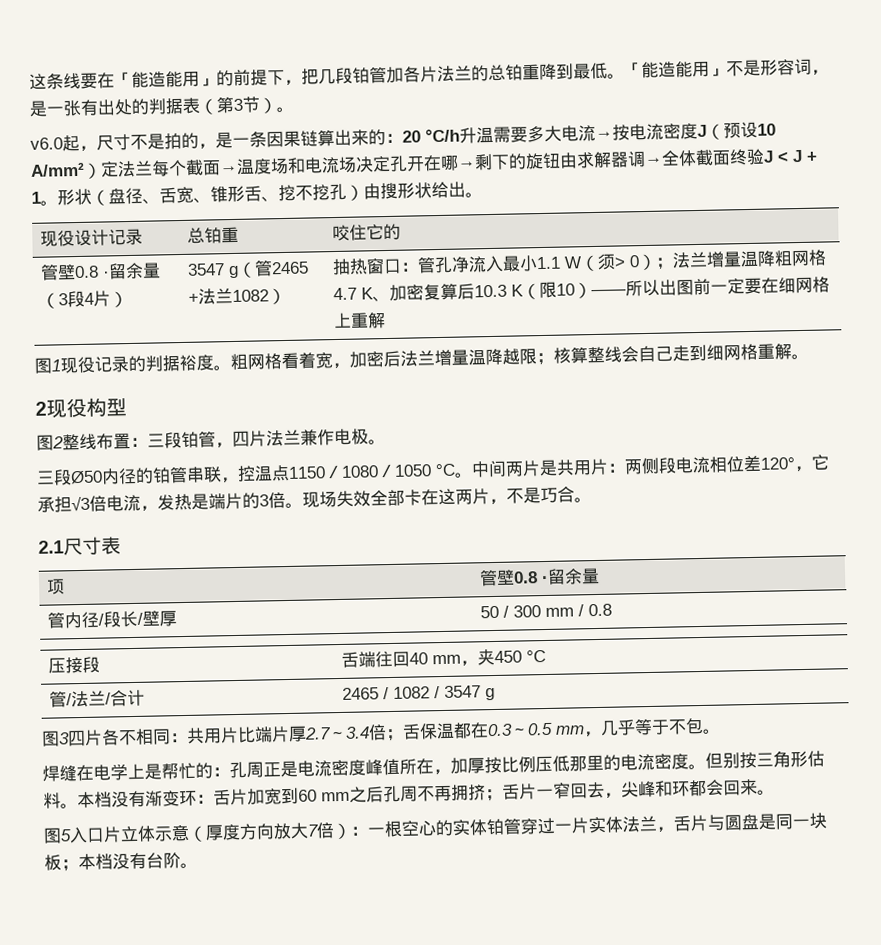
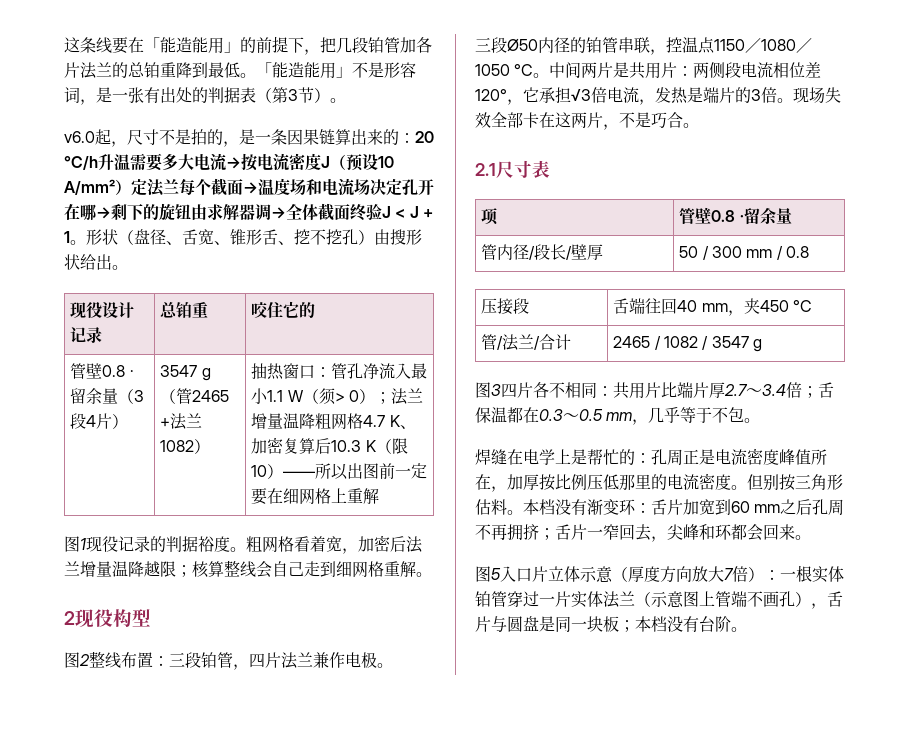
[401,819,454,837] 空心的 -> (812, 573) none
(657, 823) none -> [635,591,811,608] （示意图上管端不画孔）

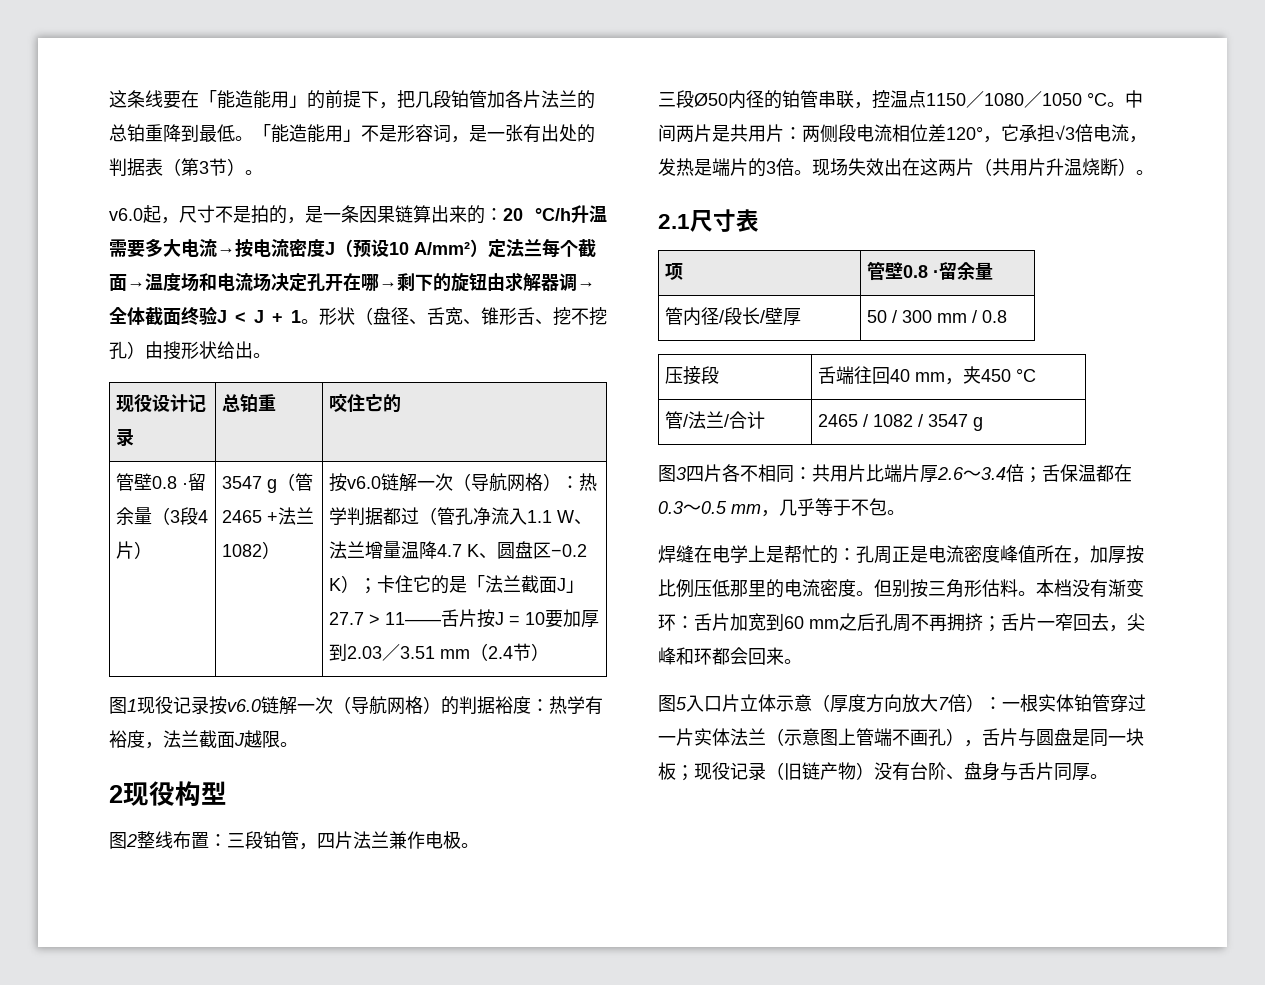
[251,363,332,380] 抽热窗口： -> [329,473,598,492] [329,507,438,525] 按v6.0链解一次（导航网格）：热学判据都过（
[411,363,428,379] [251,388,269,404] 最小 -> (528, 516) none
[302,388,424,405] [251,413,364,430] （须> 0）；法兰增量温降粗网格 -> [574,519,593,525] [329,541,438,559] 、法兰增量温降
[251,437,408,454] [251,463,428,480] [251,488,380,505] [64,535,423,554] [64,560,416,578] 加密复算后10.3 K（限10）——所以出图前一定要在细网格上重解 // 图1现役记录的判据裕度。粗网格看着宽，加密后法兰增量温降越限；核算整线会自己走到细网格重解 -> [497,541,588,559] [329,575,585,594] [329,609,600,628] [329,643,550,661] [109,696,603,715] [109,730,280,749] 圆盘区−0.2 K）；卡住它的是「法兰截面J」27.7 > 11——舌片按J = 10要加厚到2.03／3.51 mm（2.4节） // 图1现役记录按v6.0链解一次（导航网格）的判据裕度：热学有裕度，法兰截面J越限
[491,112,539,128] 全部卡 -> [884,158,902,176] 出
[603,112,683,130] ，不是巧合 -> [974,158,1136,176] （共用片升温烧断）
[724,384,748,396] 2.7 -> [937,467,964,480] 2.6
[635,616,731,632] 本档没有台阶 -> [694,762,1090,781] 现役记录（旧链产物）没有台阶、盘身与舌片同厚

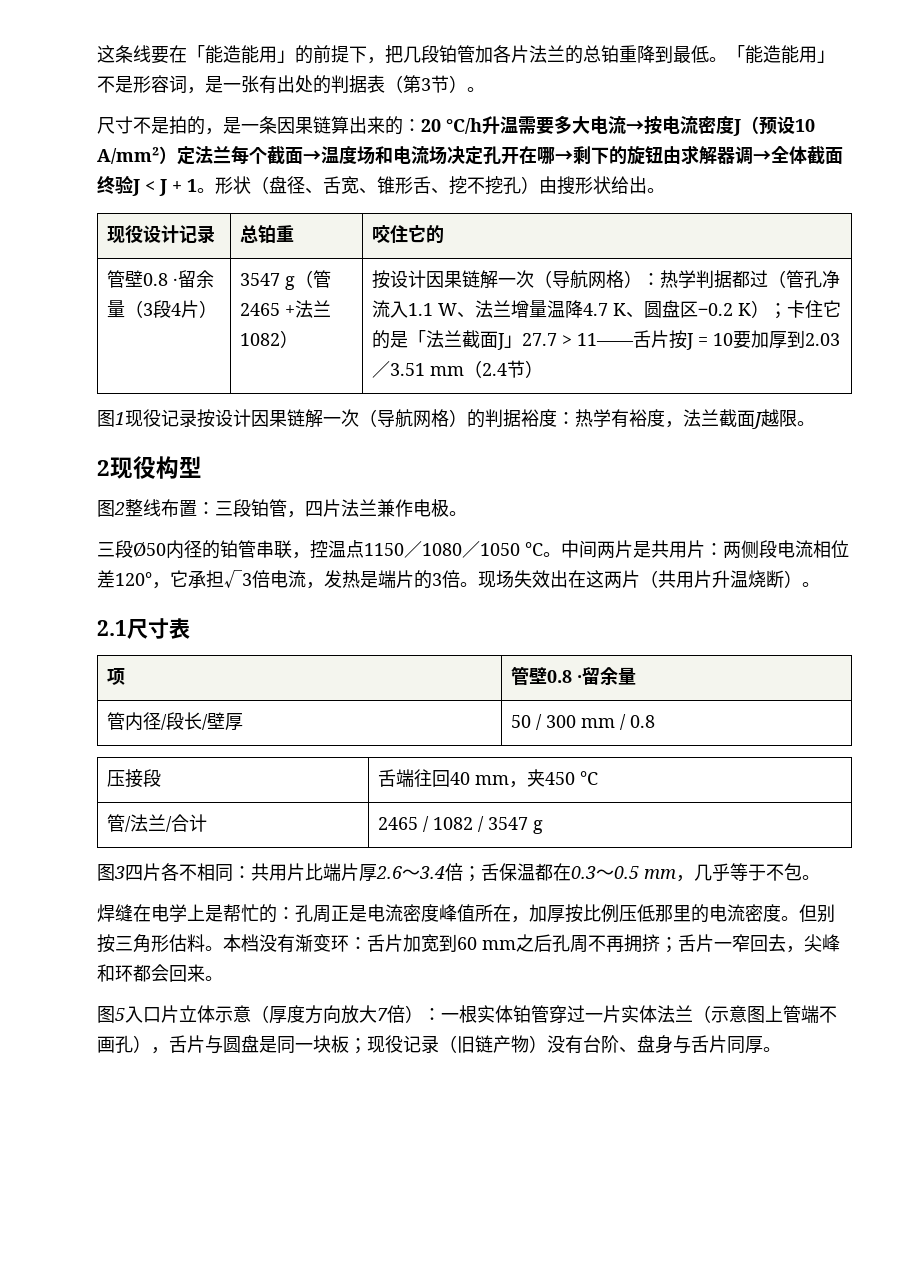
[109,205,179,224] v6.0起， -> (485, 89) none
[347,476,382,489] v6.0 -> [389,270,462,288] 设计因果
[227,699,261,712] v6.0 -> [215,409,287,427] 设计因果

